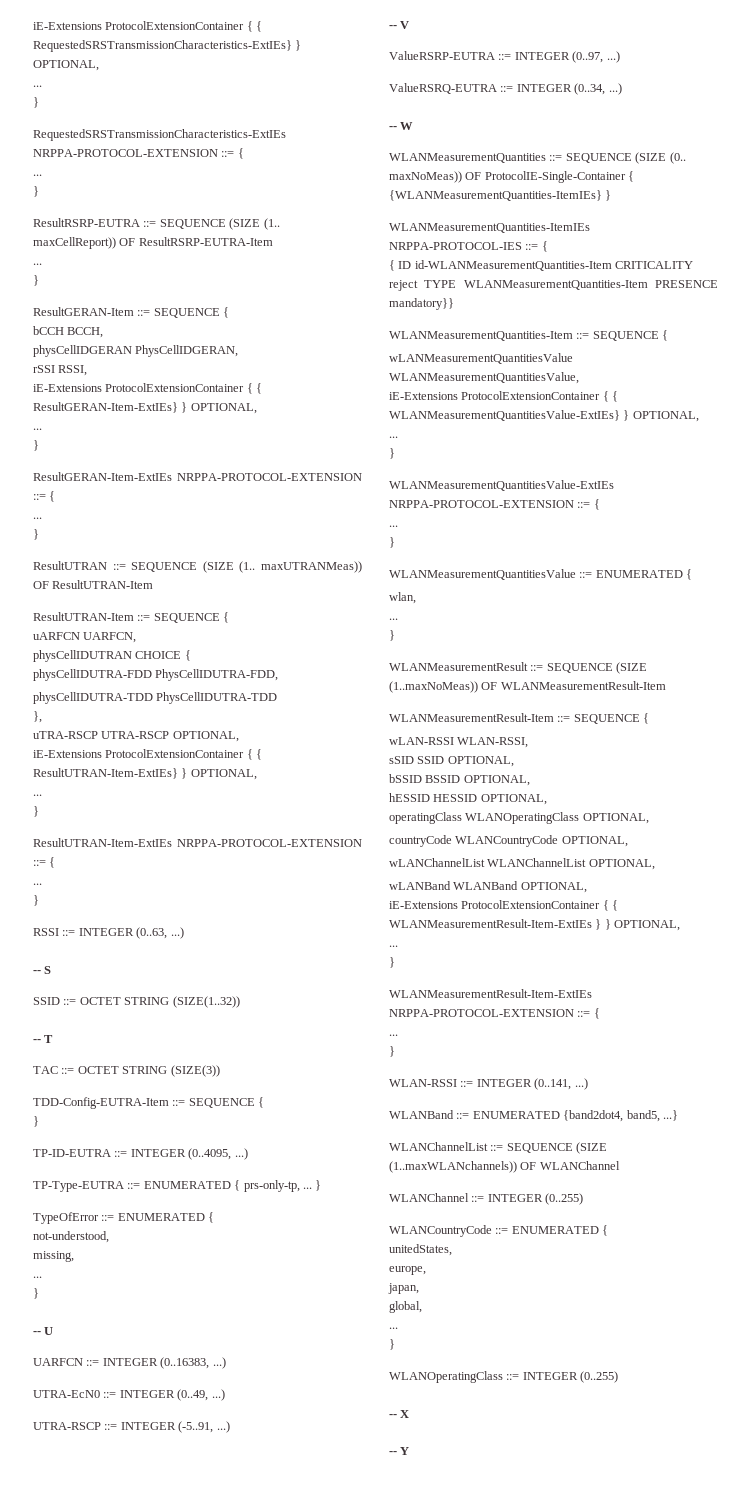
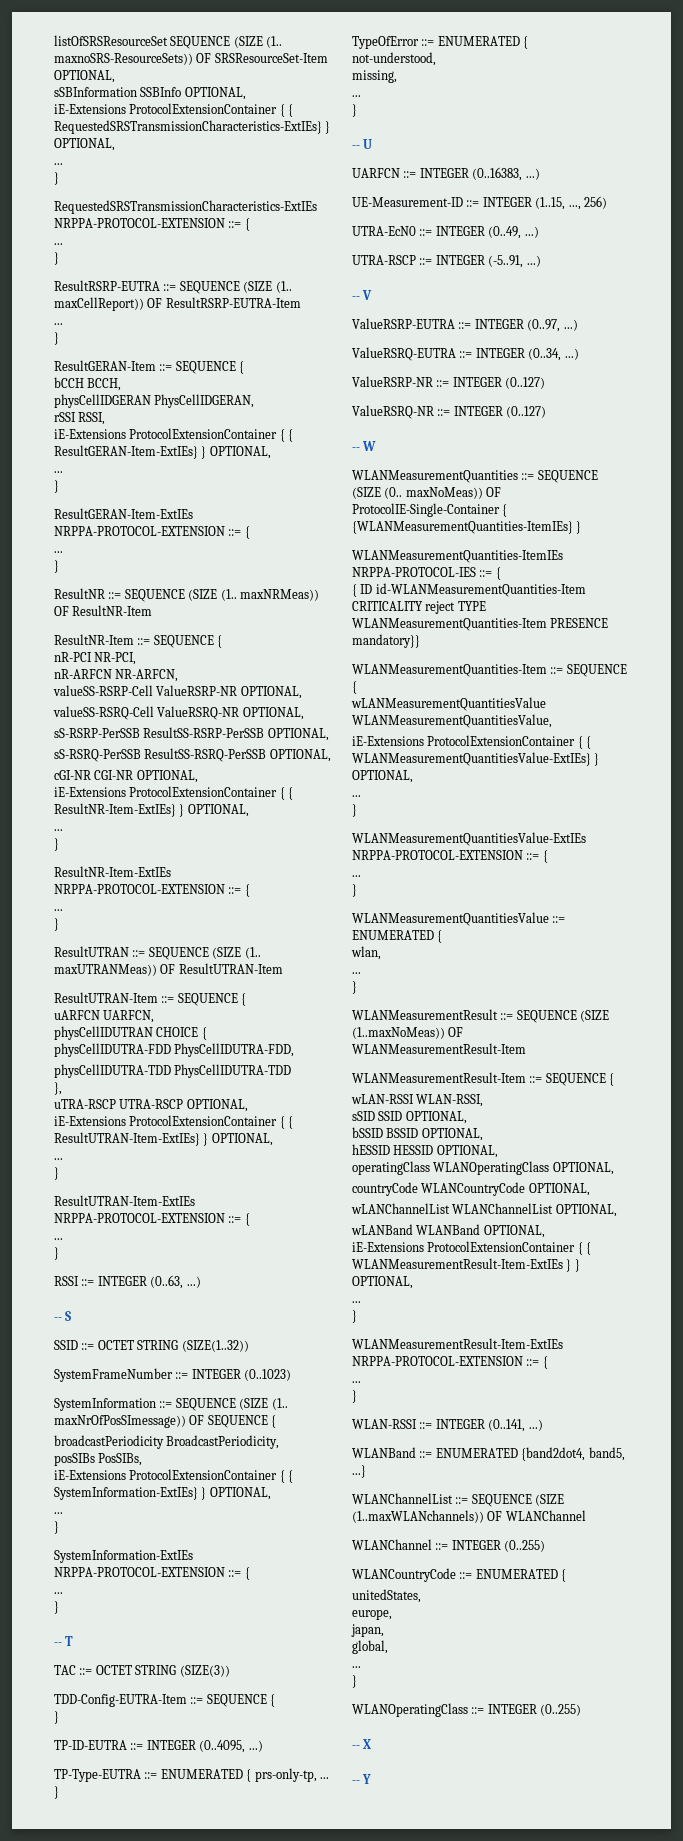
(33, 26) none -> [54,35,283,49] [54,53,328,65] [54,70,115,83] [54,87,246,100] listOfSRSResourceSet SEQUENCE (SIZE (1.. maxnoSRS-ResourceSets)) OF SRSResourceSet-Item OPTIONAL, // sSBInformation SSBInfo OPTIONAL, //
(39, 534) none -> [54,588,319,602] [54,605,153,616] [54,634,223,648] [54,652,137,665] [54,669,179,682] [53,685,302,699] [53,706,304,720] [54,727,329,741] [54,748,331,762] [54,770,198,783] [54,786,294,800] [54,803,249,817] [54,829,63,831] [54,838,59,851] [54,866,171,877] [54,884,250,897] [54,909,63,911] [54,918,59,931] // ResultNR ::= SEQUENCE (SIZE (1.. maxNRMeas)) OF ResultNR-Item // ResultNR-Item ::= SEQUENCE { // nR-PCI NR-PCI, // nR-ARFCN NR-ARFCN, // valueSS-RSRP-Cell ValueRSRP-NR OPTIONAL, // valueSS-RSRQ-Cell ValueRSRQ-NR OPTIONAL, // sS-RSRP-PerSSB ResultSS-RSRP-PerSSB OPTIONAL, // sS-RSRQ-PerSSB ResultSS-RSRQ-PerSSB OPTIONAL, // cGI-NR CGI-NR OPTIONAL, // iE-Extensions ProtocolExtensionContainer { { ResultNR-Item-ExtIEs} } OPTIONAL, // ... // } // ResultNR-Item-ExtIEs NRPPA-PROTOCOL-EXTENSION ::= { // ... // }
(240, 1002) none -> [54,1368,292,1382] [54,1398,288,1411] [54,1415,277,1428] [54,1435,280,1449] [54,1453,143,1466] [54,1469,294,1483] [54,1487,271,1500] [54,1512,63,1514] [54,1521,59,1534] [54,1550,193,1563] [54,1567,250,1580] [54,1592,63,1594] [54,1601,59,1614] // SystemFrameNumber ::= INTEGER (0..1023) // SystemInformation ::= SEQUENCE (SIZE (1.. maxNrOfPosSImessage)) OF SEQUENCE { // broadcastPeriodicity BroadcastPeriodicity, // posSIBs PosSIBs, // iE-Extensions ProtocolExtensionContainer { { SystemInformation-ExtIEs} } OPTIONAL, // ... // } // SystemInformation-ExtIEs NRPPA-PROTOCOL-EXTENSION ::= { // ... // }
(226, 1363) none -> [352,196,607,210] // UE-Measurement-ID ::= INTEGER (1..15, ..., 256)
(622, 89) none -> [352,376,546,389] [352,405,547,419] // ValueRSRP-NR ::= INTEGER (0..127) // ValueRSRQ-NR ::= INTEGER (0..127)

